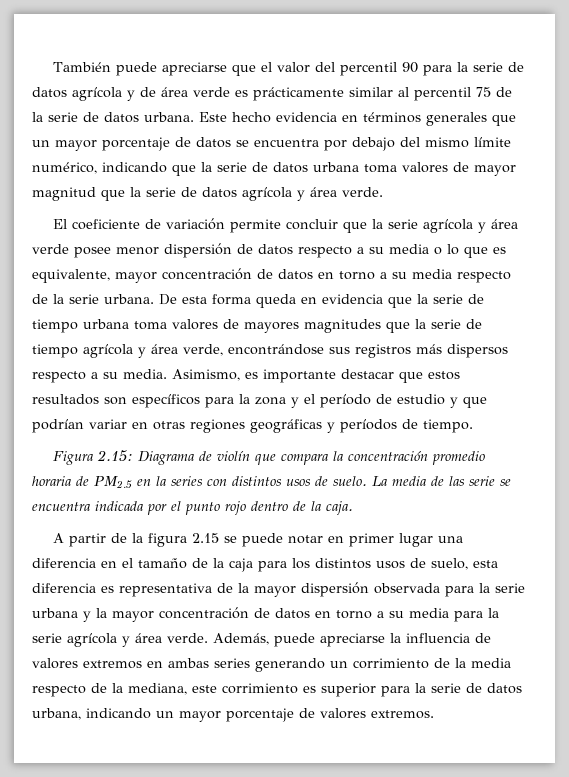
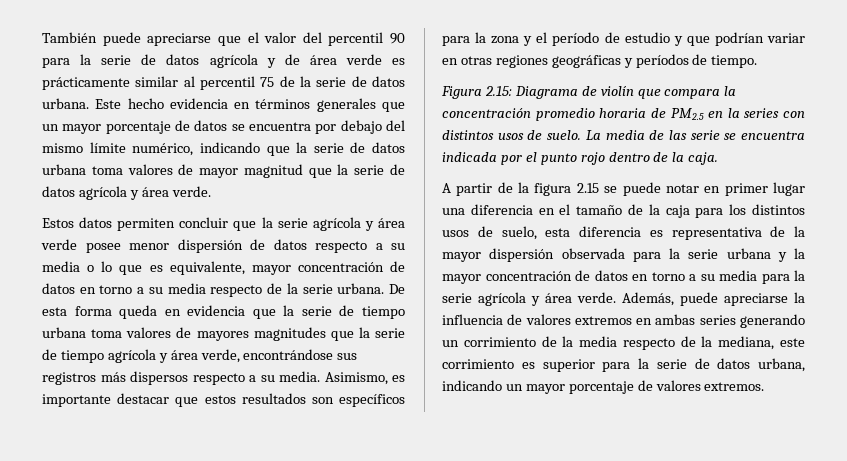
[53,218,282,233] El coeficiente de variación permite -> [42,217,176,231] Estos datos permiten

